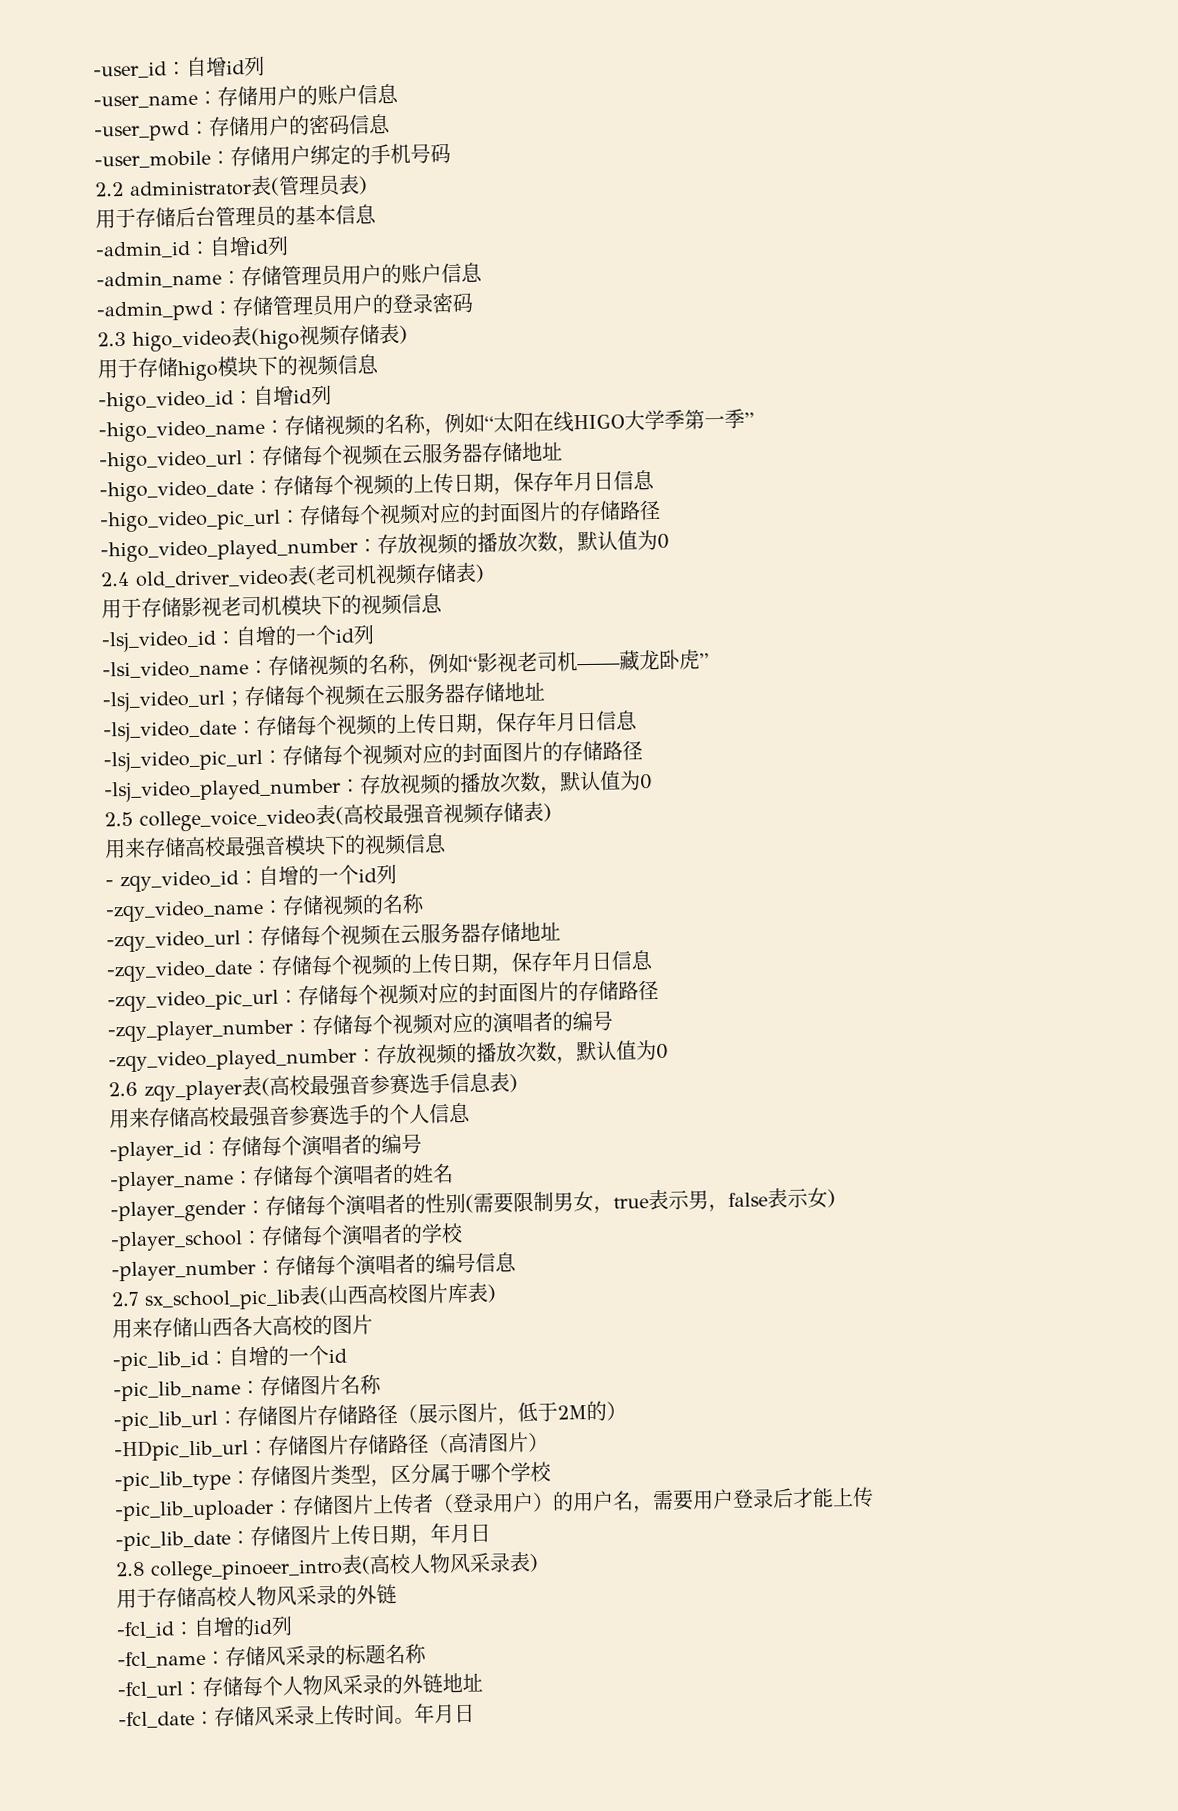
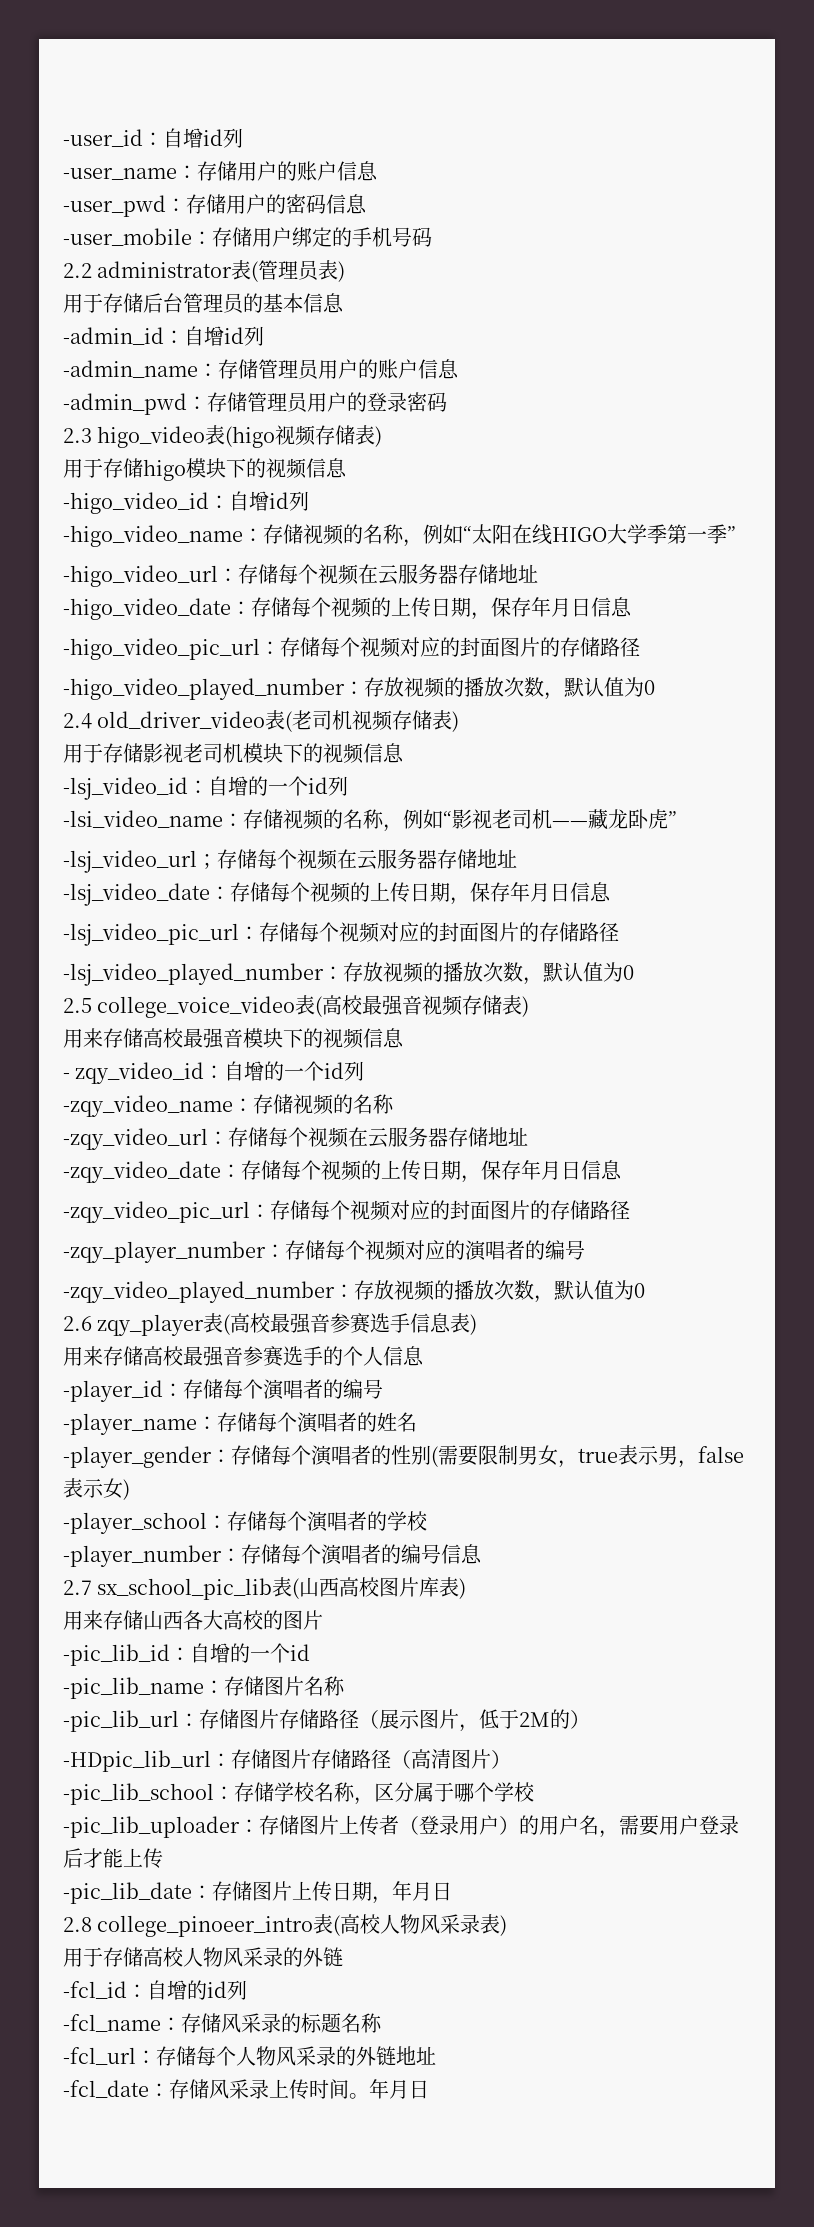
[114,1464,371,1492] -pic_lib_type：存储图片类型 -> [63,1782,355,1805] -pic_lib_school：存储学校名称

